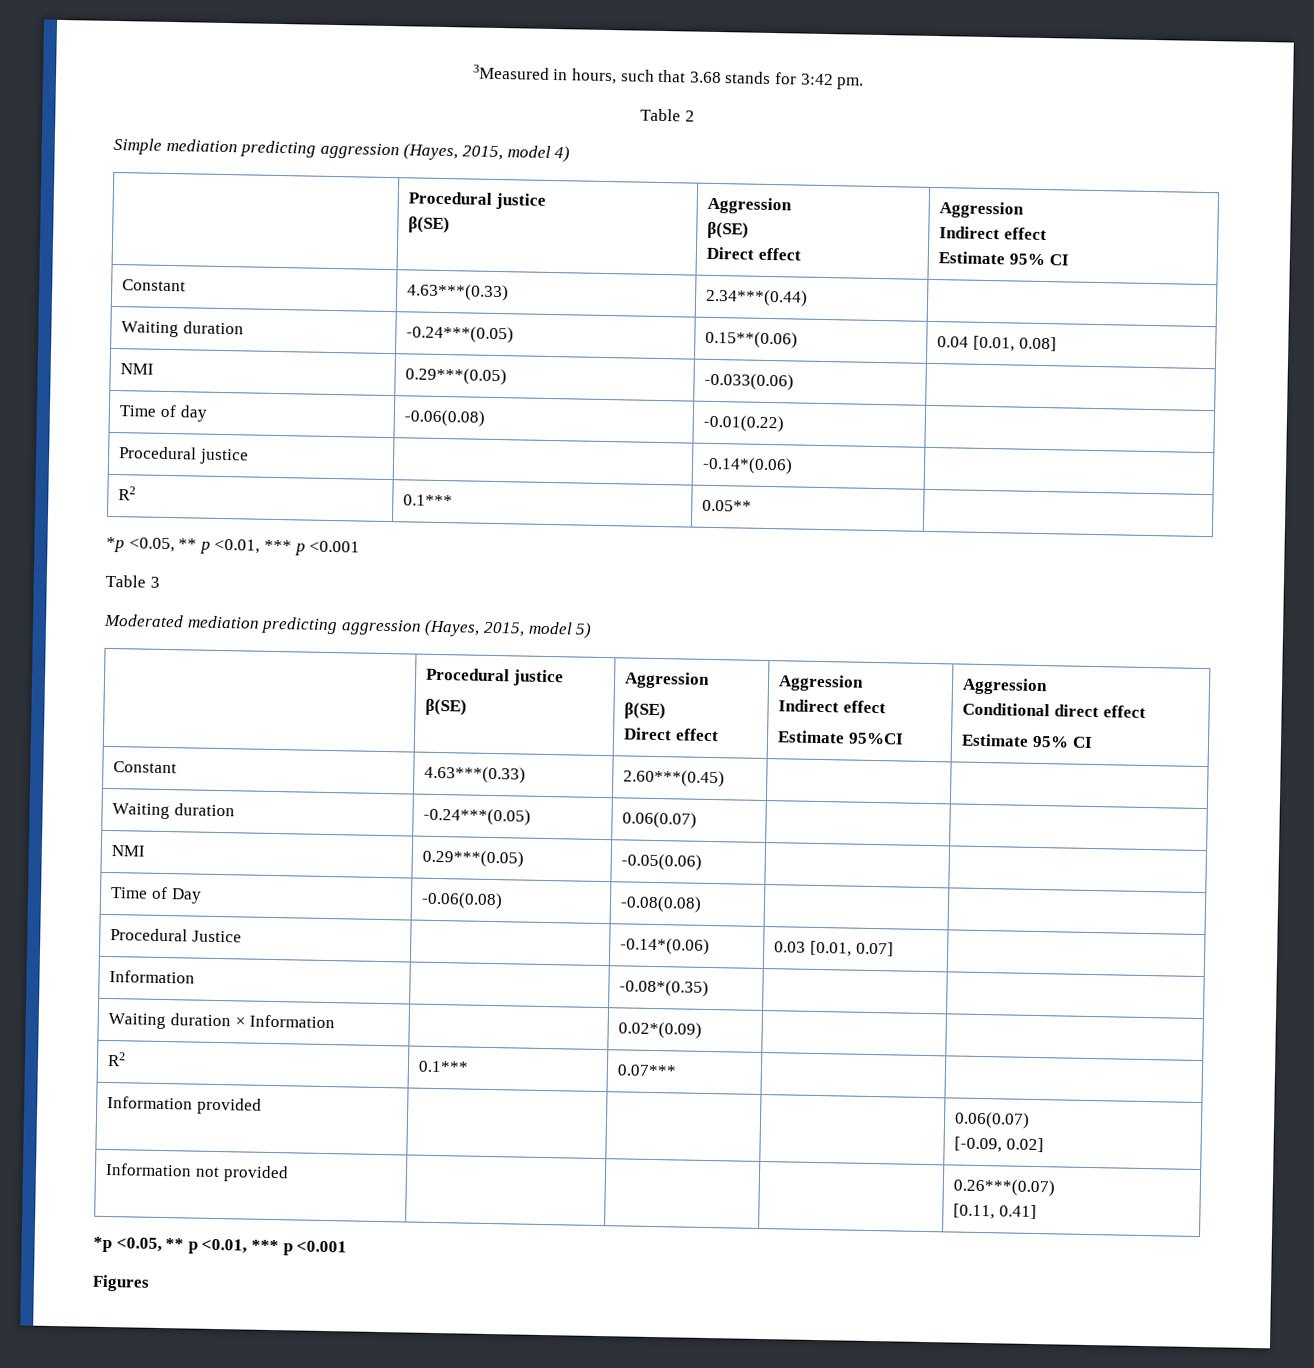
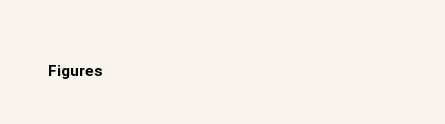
[472,64,865,90] [640,108,695,122] [113,137,571,163] [408,191,546,210] [408,216,451,234] [707,196,793,215] [707,221,750,239] [706,246,802,261] [939,201,1025,219] [939,226,1047,241] [938,251,1069,266] [122,279,187,292] [407,283,510,302] [705,288,809,307] [121,321,244,338] [406,325,515,344] [705,330,799,349] [937,335,1057,352] [120,363,155,375] [405,367,508,386] [704,372,795,391] [119,404,208,422] [404,409,486,427] [703,414,785,433] [119,446,249,465] [702,456,794,475] [118,486,137,501] [403,494,454,507] [702,499,753,512] [106,536,361,556] [105,574,160,588] [103,613,593,639] [426,667,564,687] [425,698,468,716] [624,671,711,689] [624,702,667,720] [623,727,719,742] [778,674,865,692] [778,699,886,714] [777,730,904,745] [962,677,1049,696] [962,702,1146,718] [961,733,1093,748] [113,761,178,774] [424,765,527,784] [623,769,726,788] [112,803,235,820] [423,807,532,826] [622,811,698,829] [111,845,146,857] [422,849,525,868] [621,853,703,871] [110,886,202,904] [421,891,504,910] [620,895,703,913] [110,928,242,943] [620,937,711,956] [774,940,894,957] [109,970,196,984] [619,979,710,998] [108,1013,336,1030] [618,1021,703,1039] [107,1052,127,1067] [418,1060,470,1073] [617,1064,678,1077] [107,1095,262,1115] [954,1111,1031,1129] [954,1136,1044,1153] [105,1162,289,1183] [953,1178,1056,1197] [953,1203,1037,1220] [93,1236,348,1256] 3Measured in hours, such that 3.68 stands for 3:42 pm. // Table 2 // Simple mediation predicting aggression (Hayes, 2015, model 4) // | Procedural justice // β(SE) | Aggression // β(SE) // Direct effect | Aggression // Indirect effect // Estimate 95% CI // Constant | 4.63***(0.33) | 2.34***(0.44) | // Waiting duration | -0.24***(0.05) | 0.15**(0.06) | 0.04 [0.01, 0.08] // NMI | 0.29***(0.05) | -0.033(0.06) | // Time of day | -0.06(0.08) | -0.01(0.22) | // Procedural justice | | -0.14*(0.06) | // R2 | 0.1*** | 0.05** | // *p <0.05, ** p <0.01, *** p <0.001 // Table 3 // Moderated mediation predicting aggression (Hayes, 2015, model 5) // | Procedural justice // β(SE) | Aggression // β(SE) // Direct effect | Aggression // Indirect effect // Estimate 95%CI | Aggression // Conditional direct effect // Estimate 95% CI // Constant | 4.63***(0.33) | 2.60***(0.45) | | // Waiting duration | -0.24***(0.05) | 0.06(0.07) | | // NMI | 0.29***(0.05) | -0.05(0.06) | | // Time of Day | -0.06(0.08) | -0.08(0.08) | | // Procedural Justice | | -0.14*(0.06) | 0.03 [0.01, 0.07] | // Information | | -0.08*(0.35) | | // Waiting duration × Information | | 0.02*(0.09) | | // R2 | 0.1*** | 0.07*** | | // Information provided | | | | 0.06(0.07) // [-0.09, 0.02] // Information not provided | | | | 0.26***(0.07) // [0.11, 0.41] // *p <0.05, ** p <0.01, *** p <0.001 // -> (48, 72) none

